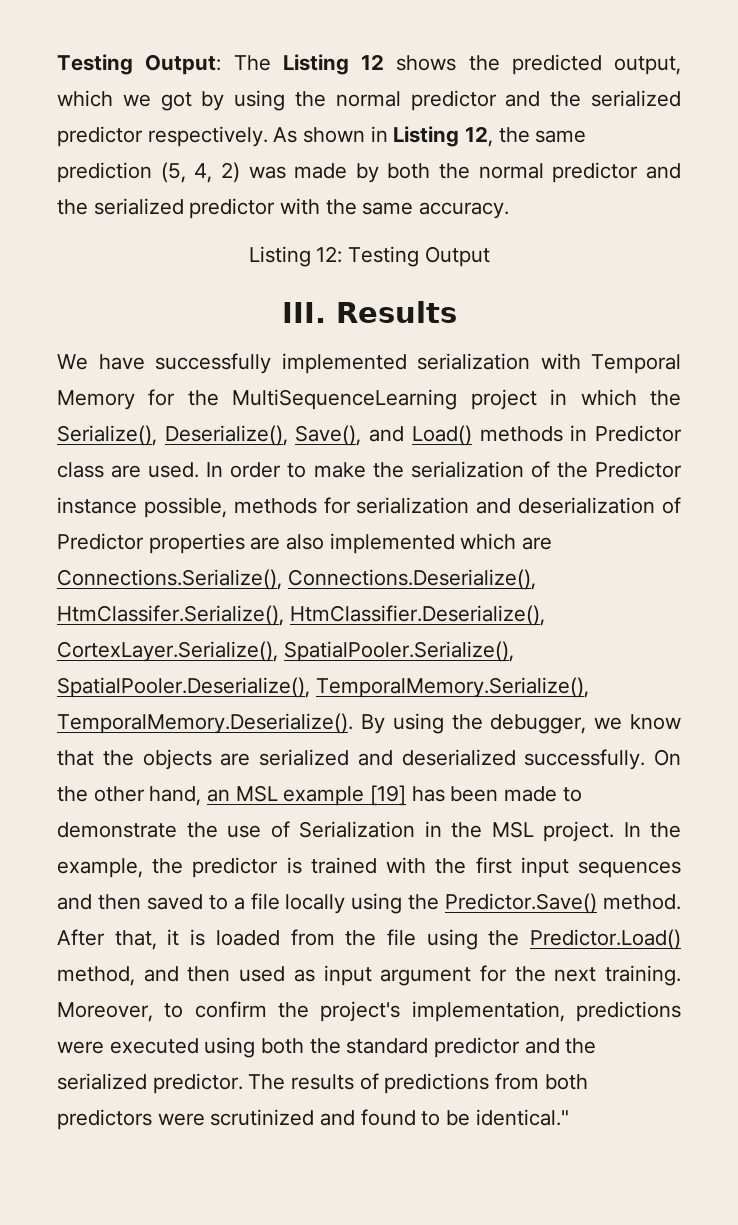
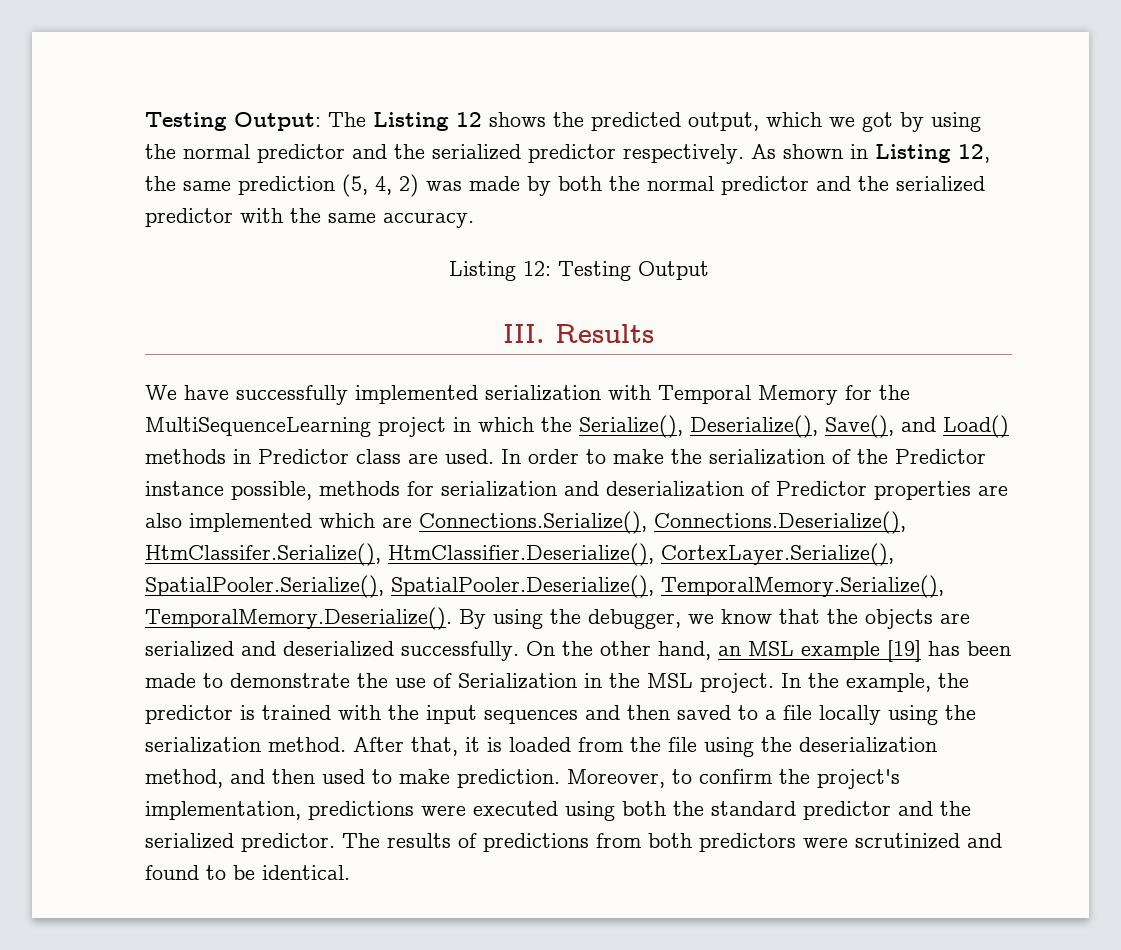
[475,857,512,874] first -> (419, 712) none
[445,893,598,914] Predictor.Save() -> [145,737,261,753] serialization
[529,929,681,950] Predictor.Load() -> [799,737,937,753] deserialization
[293,965,681,986] as input argument for the next training. -> [372,769,560,788] to make prediction.
[475,1109,569,1126] identical." -> [262,865,350,880] identical.

